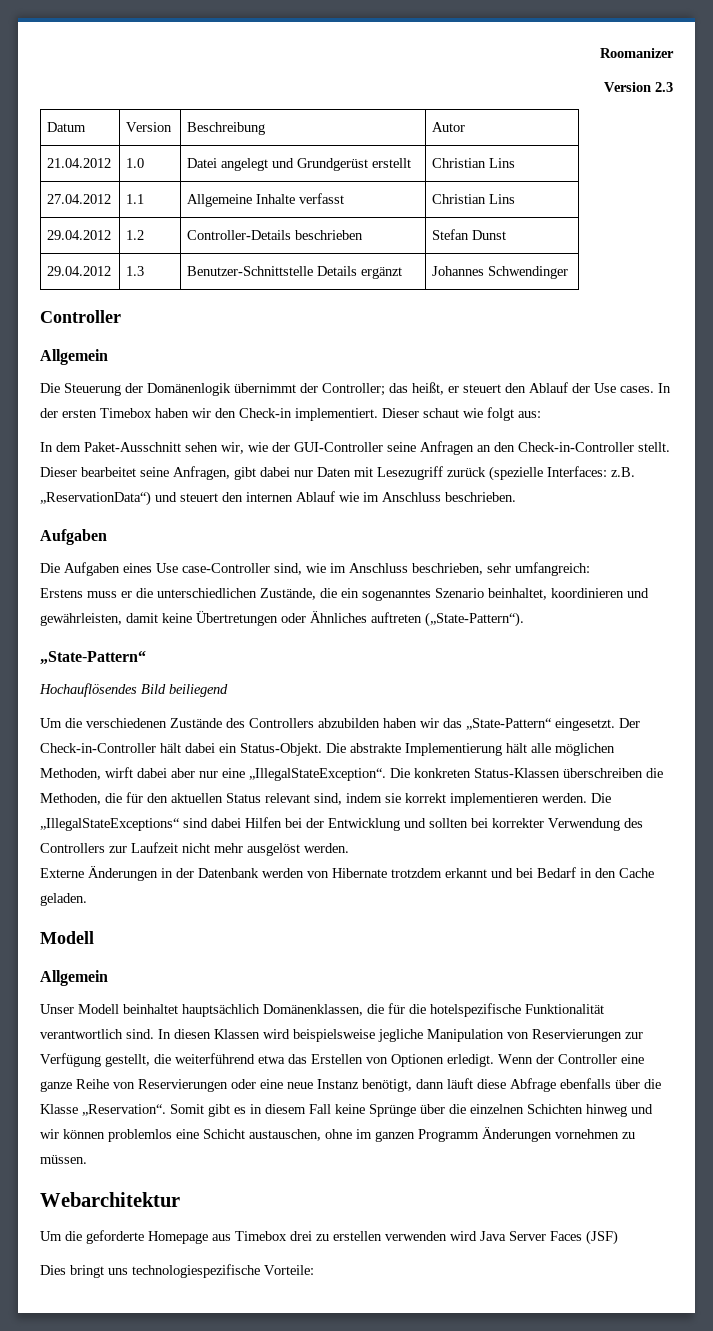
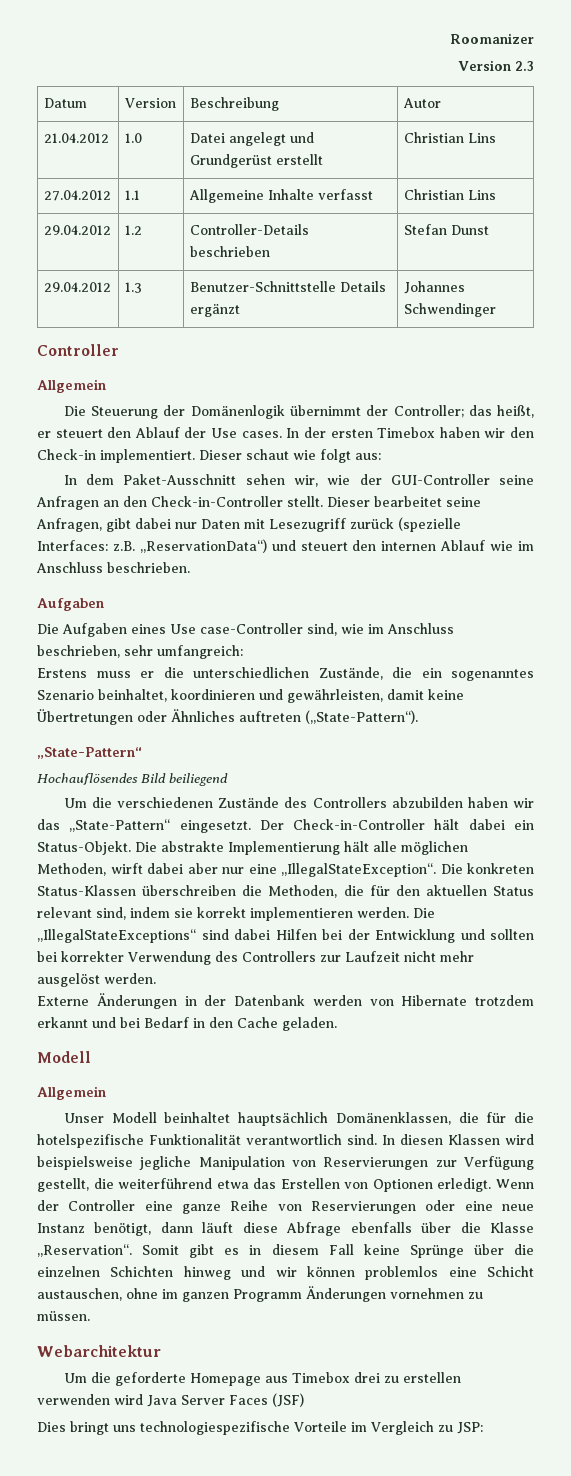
[264,1265,314,1275] Vorteile: -> [294,1421,483,1435] Vorteile im Vergleich zu JSP:

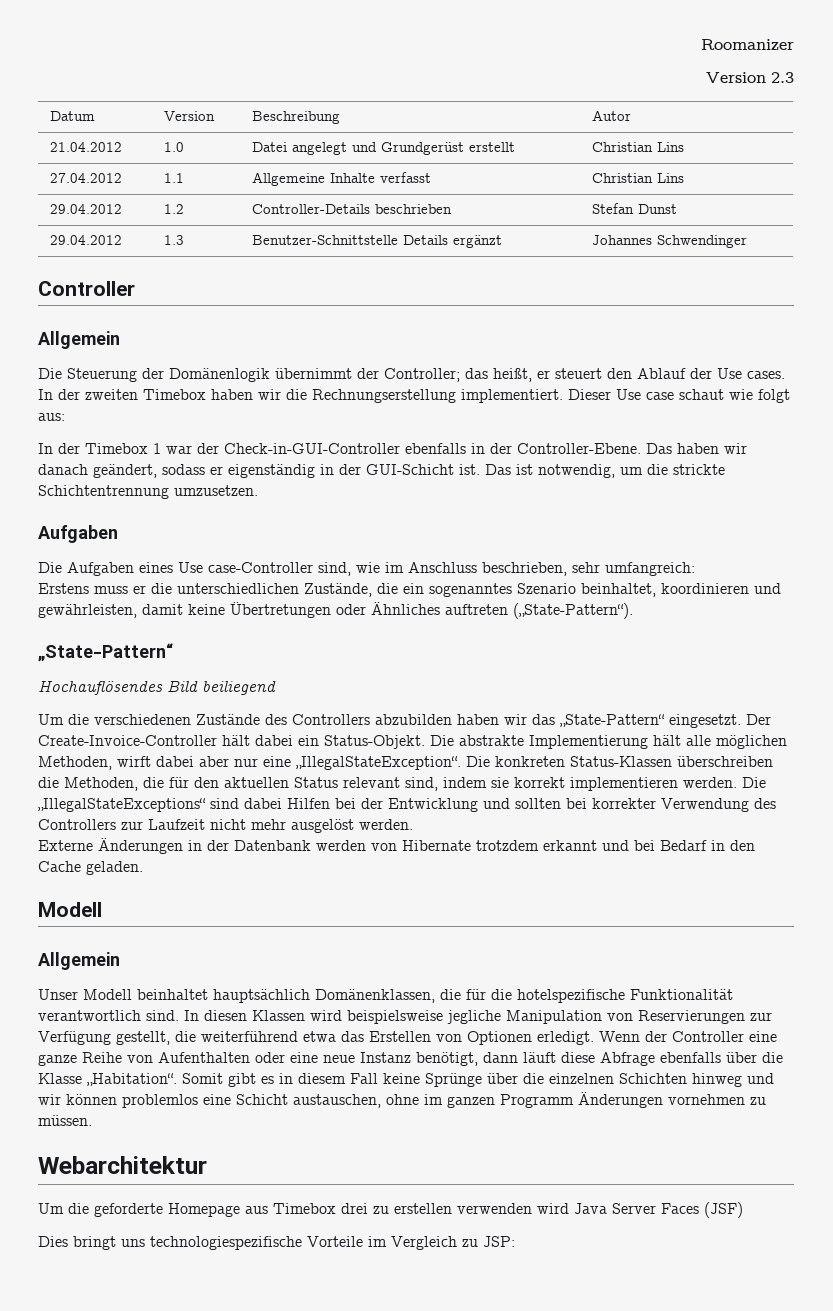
[330,429,373,438] ersten -> [85,389,138,400] zweiten
[510,427,535,438] [37,449,242,463] den Check-in implementiert. Dieser -> [286,389,674,403] die Rechnungserstellung implementiert. Dieser Use case
[86,474,534,487] [36,496,481,510] [36,517,461,532] [37,539,535,553] [36,562,190,573] dem Paket-Ausschnitt sehen wir, wie der GUI-Controller seine Anfragen an den Check-in-Controller stellt. Dieser bearbeitet seine Anfragen, gibt dabei nur Daten mit Lesezugriff zurück (spezielle Interfaces: z.B. „ReservationData“) und steuert den internen Ablauf wie im Anschluss beschrieben. -> [58,443,747,454] [38,464,725,478] [38,485,258,499] der Timebox 1 war der Check-in-GUI-Controller ebenfalls in der Controller-Ebene. Das haben wir danach geändert, sodass er eigenständig in der GUI-Schicht ist. Das ist notwendig, um die strickte Schichtentrennung umzusetzen.
[293,819,426,830] Check-in-Controller -> [38,735,217,746] Create-Invoice-Controller
[311,1201,416,1214] Reservierungen -> [158,1052,250,1063] Aufenthalten
[37,1244,132,1257] „Reservation“. -> [87,1073,177,1086] „Habitation“.

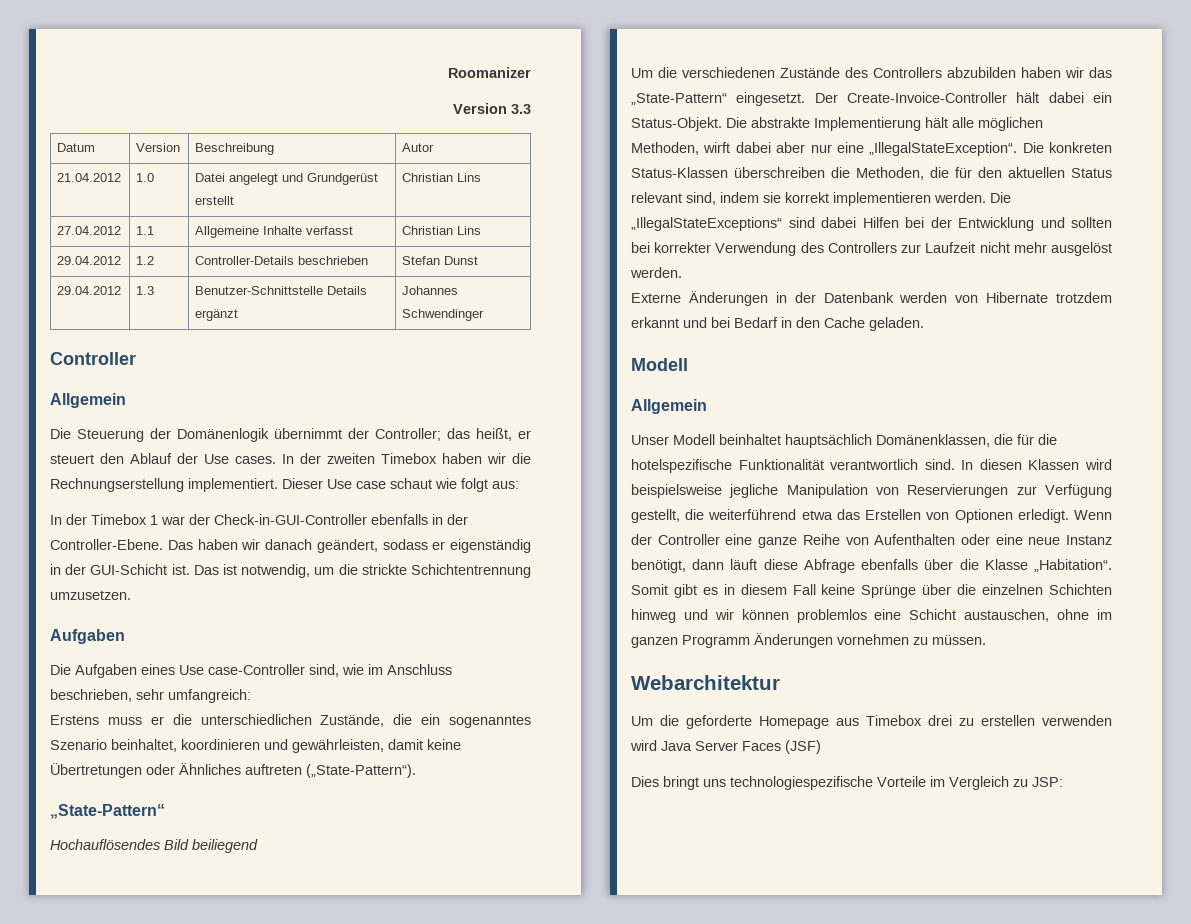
[771,72,794,83] 2.3 -> [511,104,531,114] 3.3

